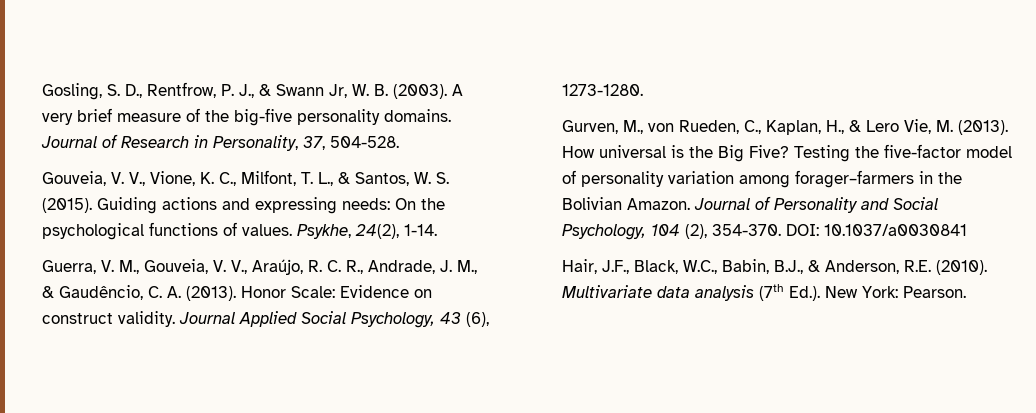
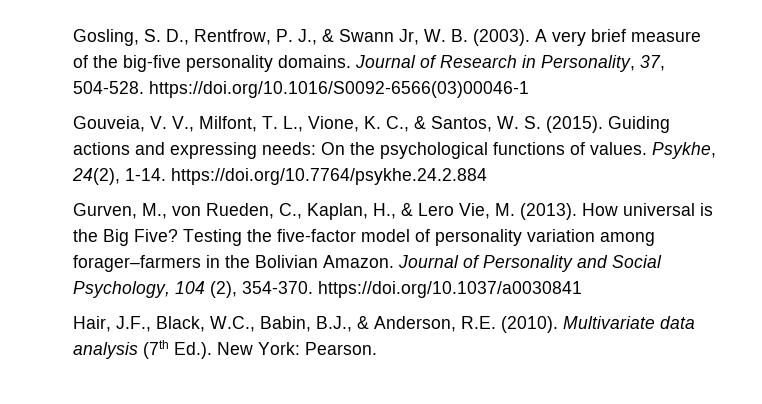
[41,170,333,186] // Gouveia, V. V., Vione, K. C., Milfont, T. L., -> [149,81,530,98] [73,116,410,132] https://doi.org/10.1016/S0092-6566(03)00046-1 // Gouveia, V. V., Milfont, T. L., Vione, K. C.,
[41,259,477,275] [41,285,432,301] [41,311,489,328] [561,84,643,96] // Guerra, V. M., Gouveia, V. V., Araújo, R. C. R., Andrade, J. M., & Gaudêncio, C. A. (2013). Honor Scale: Evidence on construct validity. Journal Applied Social Psychology, 43 (6), 1273-1280. -> [171,168,488,185] https://doi.org/10.7764/psykhe.24.2.884
[785,224,967,236] DOI: 10.1037/a0030841 -> [318,281,583,298] https://doi.org/10.1037/a0030841

